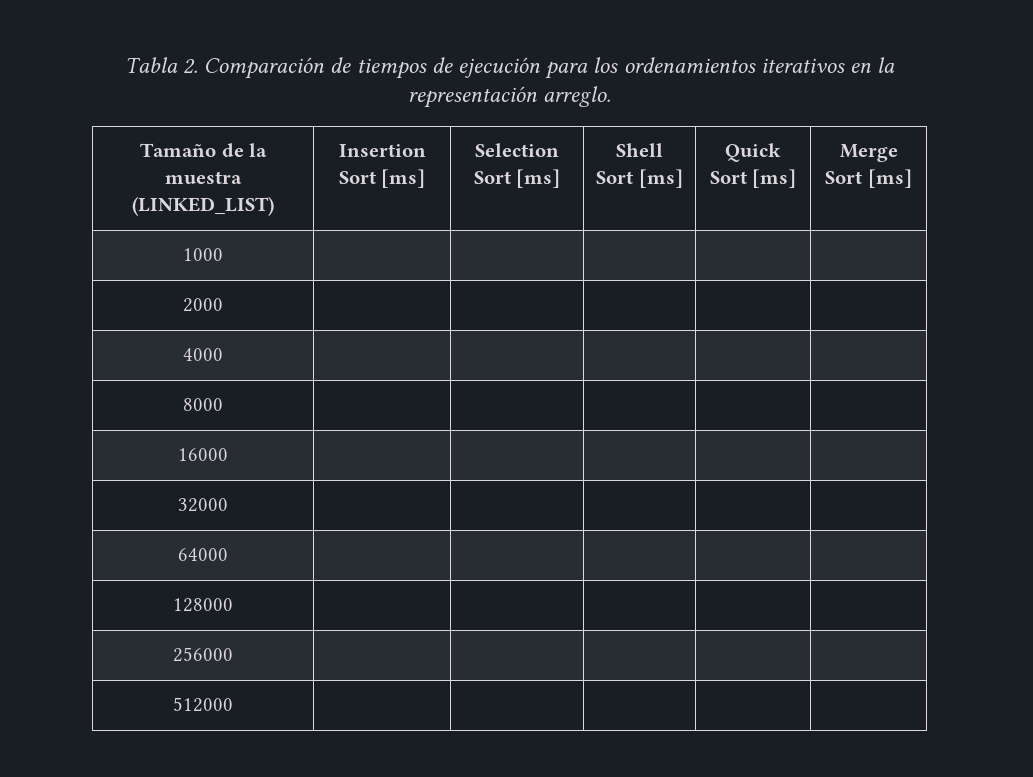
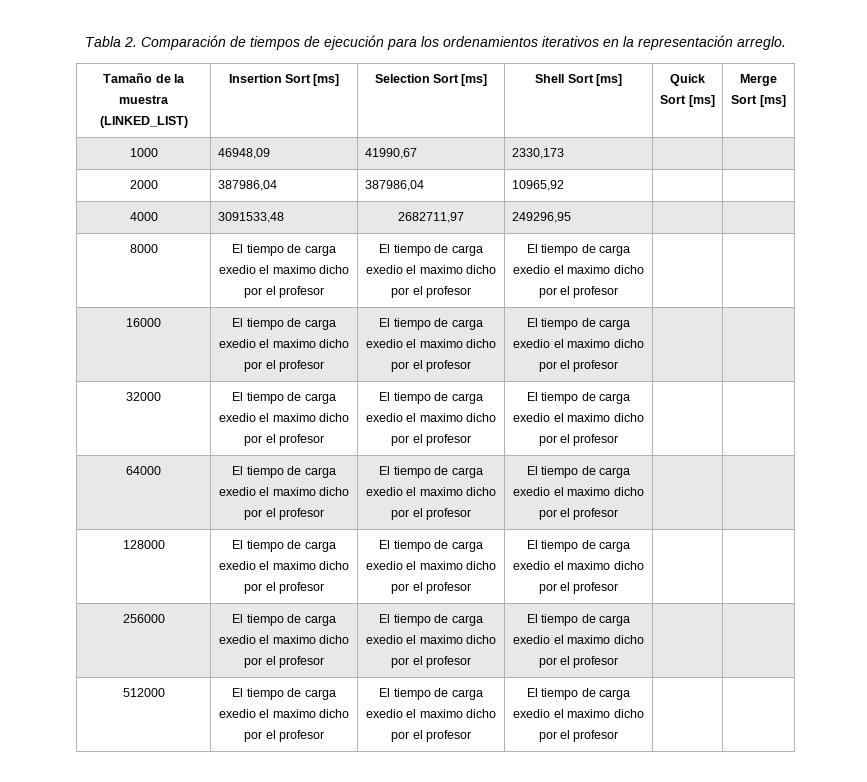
[183,298,223,312] [183,348,223,361] [183,398,223,411] [178,448,228,461] [178,498,228,512] [178,548,228,561] [173,598,233,612] [173,647,233,662] [173,697,233,712] | | | | // 2000 | | | | | // 4000 | | | | | // 8000 | | | | | // 16000 | | | | | // 32000 | | | | | // 64000 | | | | | // 128000 | | | | | // 256000 | | | | | // 512000 | | | -> [218,148,271,159] [365,148,418,159] [512,148,565,159] [129,180,158,189] [218,180,278,191] [365,180,425,191] [512,180,565,191] [129,212,158,221] [218,212,285,223] [398,212,464,223] [512,212,572,223] [129,244,158,253] [232,244,336,256] [218,265,350,274] [244,286,324,298] [379,244,483,256] [365,265,497,274] [391,286,471,298] [526,244,631,256] [513,265,644,274] [538,286,619,298] [126,318,161,327] [232,318,336,330] [218,339,350,348] [244,360,324,372] [379,318,483,330] [365,339,497,348] [391,360,471,372] [526,318,631,330] [513,339,644,348] [538,360,619,372] [126,392,161,401] [232,392,336,404] [218,413,350,422] [244,434,324,446] [379,392,483,404] [365,413,497,422] [391,434,471,446] [526,392,631,404] [513,413,644,422] [538,434,619,446] [126,466,161,475] [232,466,336,478] [218,487,350,496] [244,508,324,520] [379,466,483,478] [365,487,497,496] [391,508,471,520] [526,466,631,478] [513,487,644,496] [538,508,619,520] [122,540,165,549] [232,540,336,552] [218,561,350,570] [244,582,324,594] [379,540,483,552] [365,561,497,570] [391,582,471,594] [526,540,631,552] [513,561,644,570] [538,582,619,594] [122,614,165,623] [232,614,336,626] [218,635,350,644] [244,656,324,668] [379,614,483,626] [365,635,497,644] [391,656,471,668] [526,614,631,626] [513,635,644,644] [538,656,619,668] [122,688,165,697] [232,688,336,700] [218,709,350,718] [244,730,324,742] [379,688,483,700] [365,709,497,718] [391,730,471,742] [526,688,631,700] [513,709,644,718] [538,730,619,742] 46948,09 | 41990,67 | 2330,173 | | // 2000 | 387986,04 | 387986,04 | 10965,92 | | // 4000 | 3091533,48 | 2682711,97 | 249296,95 | | // 8000 | El tiempo de carga exedio el maximo dicho por el profesor | El tiempo de carga exedio el maximo dicho por el profesor | El tiempo de carga exedio el maximo dicho por el profesor | | // 16000 | El tiempo de carga exedio el maximo dicho por el profesor | El tiempo de carga exedio el maximo dicho por el profesor | El tiempo de carga exedio el maximo dicho por el profesor | | // 32000 | El tiempo de carga exedio el maximo dicho por el profesor | El tiempo de carga exedio el maximo dicho por el profesor | El tiempo de carga exedio el maximo dicho por el profesor | | // 64000 | El tiempo de carga exedio el maximo dicho por el profesor | El tiempo de carga exedio el maximo dicho por el profesor | El tiempo de carga exedio el maximo dicho por el profesor | | // 128000 | El tiempo de carga exedio el maximo dicho por el profesor | El tiempo de carga exedio el maximo dicho por el profesor | El tiempo de carga exedio el maximo dicho por el profesor | | // 256000 | El tiempo de carga exedio el maximo dicho por el profesor | El tiempo de carga exedio el maximo dicho por el profesor | El tiempo de carga exedio el maximo dicho por el profesor | | // 512000 | El tiempo de carga exedio el maximo dicho por el profesor | El tiempo de carga exedio el maximo dicho por el profesor | El tiempo de carga exedio el maximo dicho por el profesor

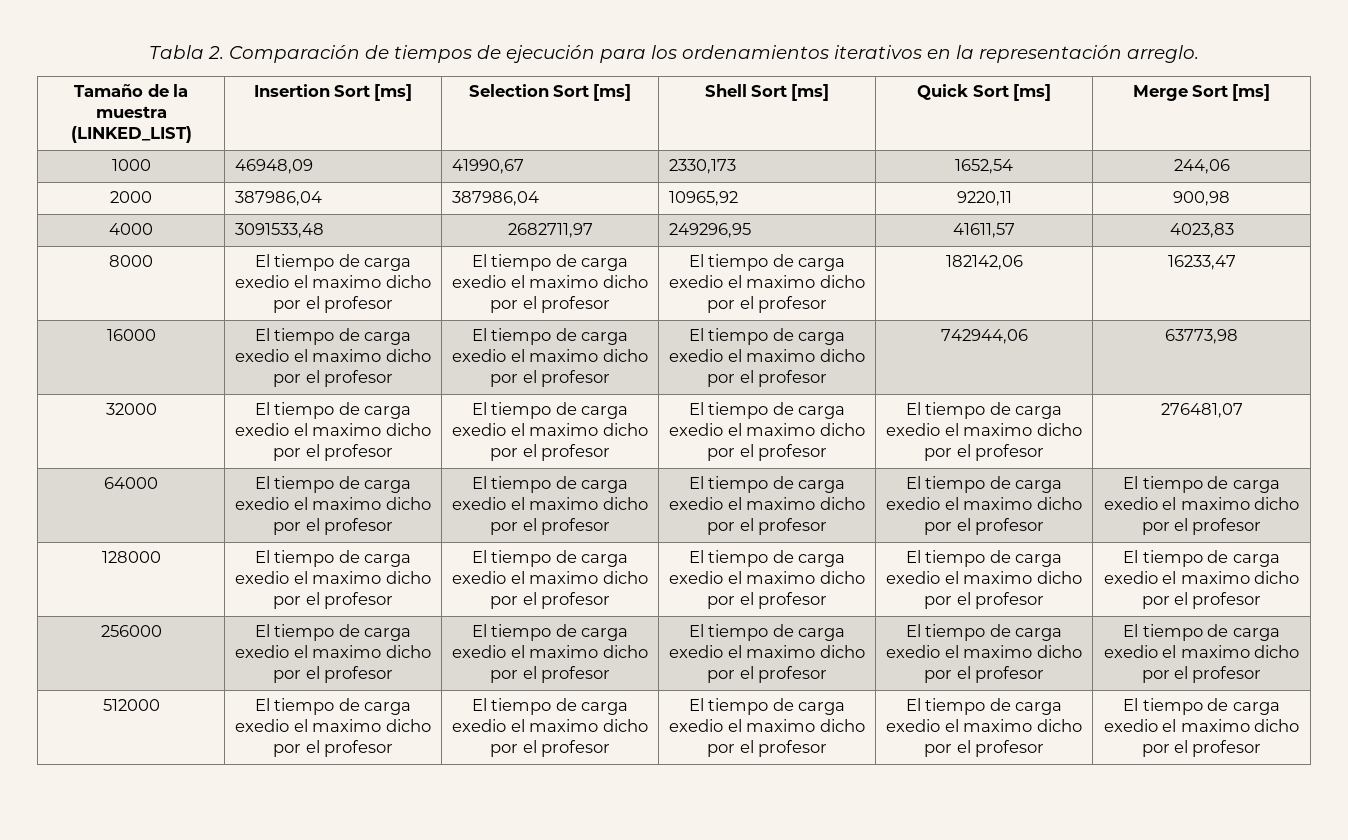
(565, 153) | -> [955,159,1013,174] [1173,159,1230,174] 1652,54 | 244,06
(565, 185) | -> [956,191,1012,206] [1173,191,1230,206] 9220,11 | 900,98
(572, 217) | -> [953,223,1015,238] [1169,223,1234,238] 41611,57 | 4023,83
(619, 292) | -> [945,255,1023,270] [1167,255,1236,270] 182142,06 | 16233,47
(619, 366) | -> [940,329,1028,344] [1165,329,1238,344] 742944,06 | 63773,98
(619, 440) | -> [905,402,1063,419] [886,423,1082,436] [924,444,1044,461] [1160,403,1243,418] El tiempo de carga exedio el maximo dicho por el profesor | 276481,07
(619, 514) | -> [905,476,1063,493] [886,497,1082,510] [924,518,1044,535] [1123,476,1280,493] [1103,497,1300,510] [1141,518,1262,535] El tiempo de carga exedio el maximo dicho por el profesor | El tiempo de carga exedio el maximo dicho por el profesor
(619, 588) | -> [905,550,1063,567] [886,571,1082,584] [924,592,1044,609] [1123,550,1280,567] [1103,571,1300,584] [1141,592,1262,609] El tiempo de carga exedio el maximo dicho por el profesor | El tiempo de carga exedio el maximo dicho por el profesor
(619, 662) | -> [905,624,1063,641] [886,645,1082,658] [924,666,1044,683] [1123,624,1280,641] [1103,645,1300,658] [1141,666,1262,683] El tiempo de carga exedio el maximo dicho por el profesor | El tiempo de carga exedio el maximo dicho por el profesor
(619, 736) | -> [905,698,1063,715] [886,719,1082,732] [924,740,1044,757] [1123,698,1280,715] [1103,719,1300,732] [1141,740,1262,757] El tiempo de carga exedio el maximo dicho por el profesor | El tiempo de carga exedio el maximo dicho por el profesor

